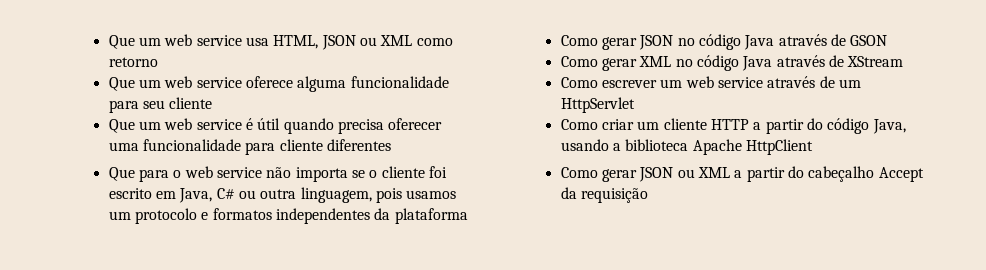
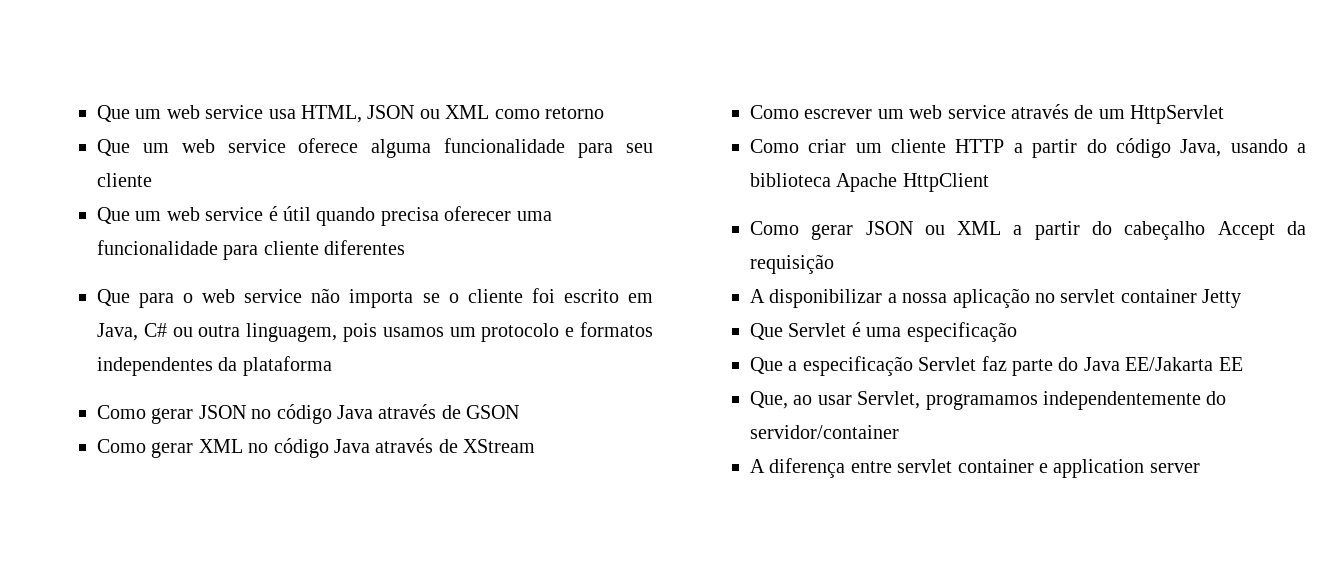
(649, 195) none -> [749,288,1242,308] [749,322,1017,342] [749,356,1243,376] [749,391,1227,410] [749,425,899,439] [749,458,1200,478] // A disponibilizar a nossa aplicação no servlet container Jetty // Que Servlet é uma especificação // Que a especificação Servlet faz parte do Java EE/Jakarta EE // Que, ao usar Servlet, programamos independentemente do servidor/container // A diferença entre servlet container e application server

